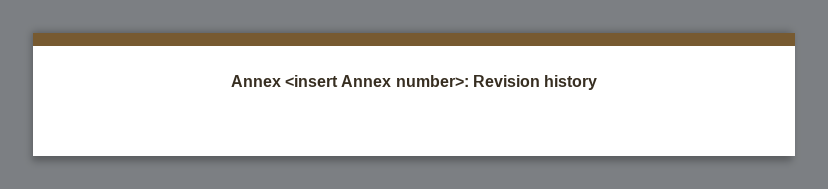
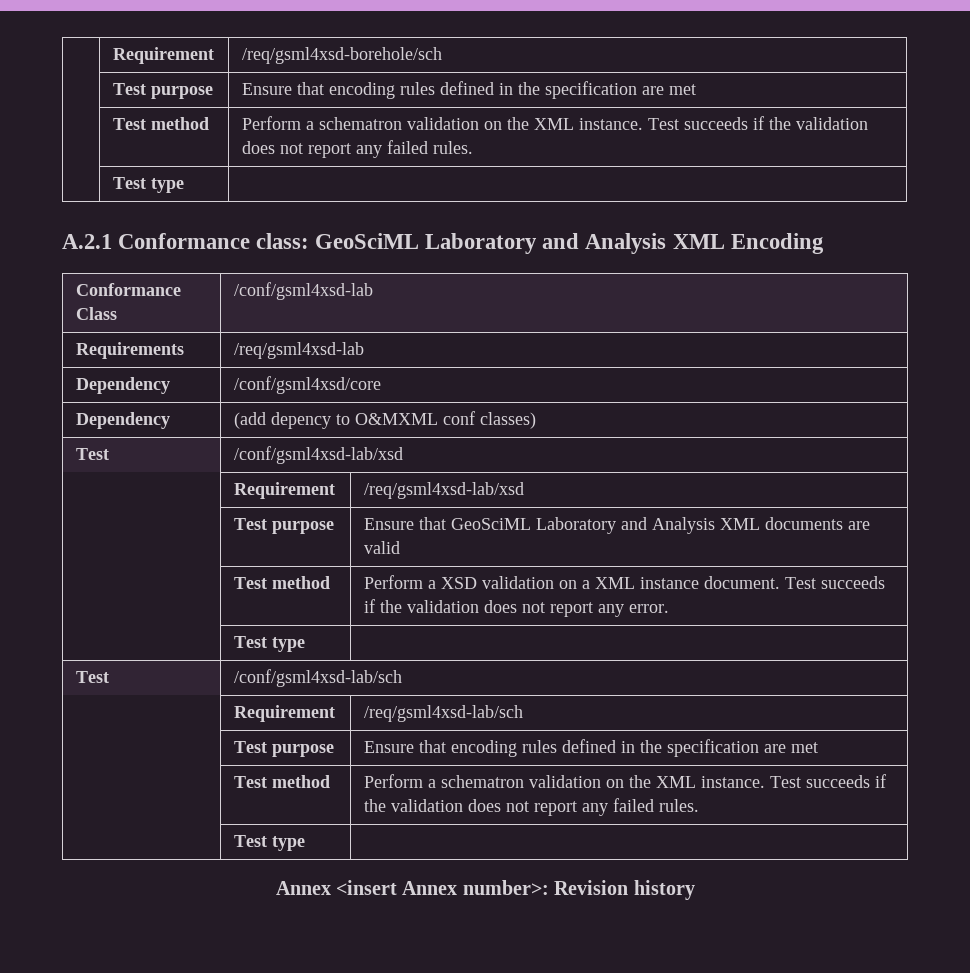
(230, 81) none -> [112,47,214,64] [241,47,442,64] [112,83,213,99] [241,81,696,99] [112,117,209,130] [241,116,868,130] [241,140,473,158] [112,177,184,193] [62,233,824,254] [75,283,181,296] [75,307,117,320] [233,282,373,300] [75,342,184,359] [233,342,364,359] [75,377,170,394] [233,376,381,394] [75,412,170,429] [233,411,536,429] [75,448,109,460] [233,446,403,464] [233,482,335,499] [363,482,524,499] [233,518,334,534] [363,517,870,534] [363,541,400,554] [233,576,330,589] [363,575,885,589] [363,599,669,617] [233,636,305,652] [75,671,109,683] [233,669,402,687] [233,705,335,722] [363,705,523,722] [233,741,334,757] [363,739,818,757] [233,775,330,788] [363,774,886,788] [363,798,699,816] [233,835,305,851] | Requirement | /req/gsml4xsd-borehole/sch // | Test purpose | Ensure that encoding rules defined in the specification are met // | Test method | Perform a schematron validation on the XML instance. Test succeeds if the validation does not report any failed rules. // | Test type | // A.2.1 Conformance class: GeoSciML Laboratory and Analysis XML Encoding // Conformance Class | /conf/gsml4xsd-lab // Requirements | /req/gsml4xsd-lab // Dependency | /conf/gsml4xsd/core // Dependency | (add depency to O&MXML conf classes) // Test | /conf/gsml4xsd-lab/xsd // | Requirement | /req/gsml4xsd-lab/xsd // | Test purpose | Ensure that GeoSciML Laboratory and Analysis XML documents are valid // | Test method | Perform a XSD validation on a XML instance document. Test succeeds if the validation does not report any error. // | Test type | // Test | /conf/gsml4xsd-lab/sch // | Requirement | /req/gsml4xsd-lab/sch // | Test purpose | Ensure that encoding rules defined in the specification are met // | Test method | Perform a schematron validation on the XML instance. Test succeeds if the validation does not report any failed rules. // | Test type | //

